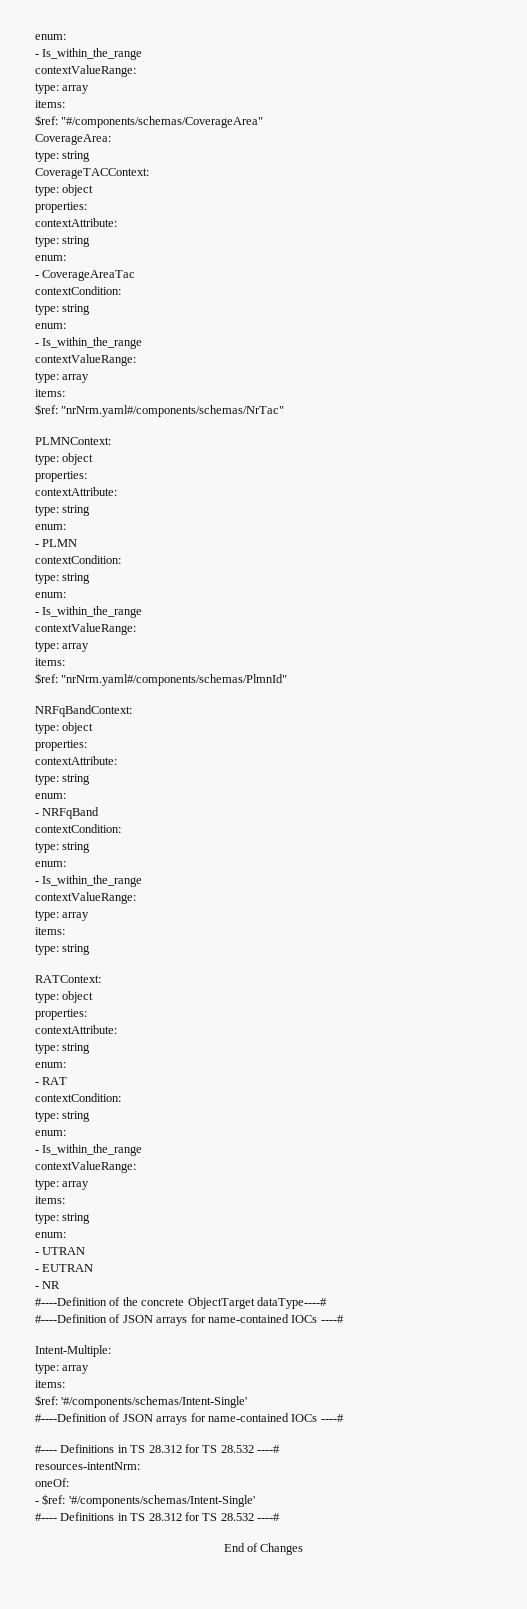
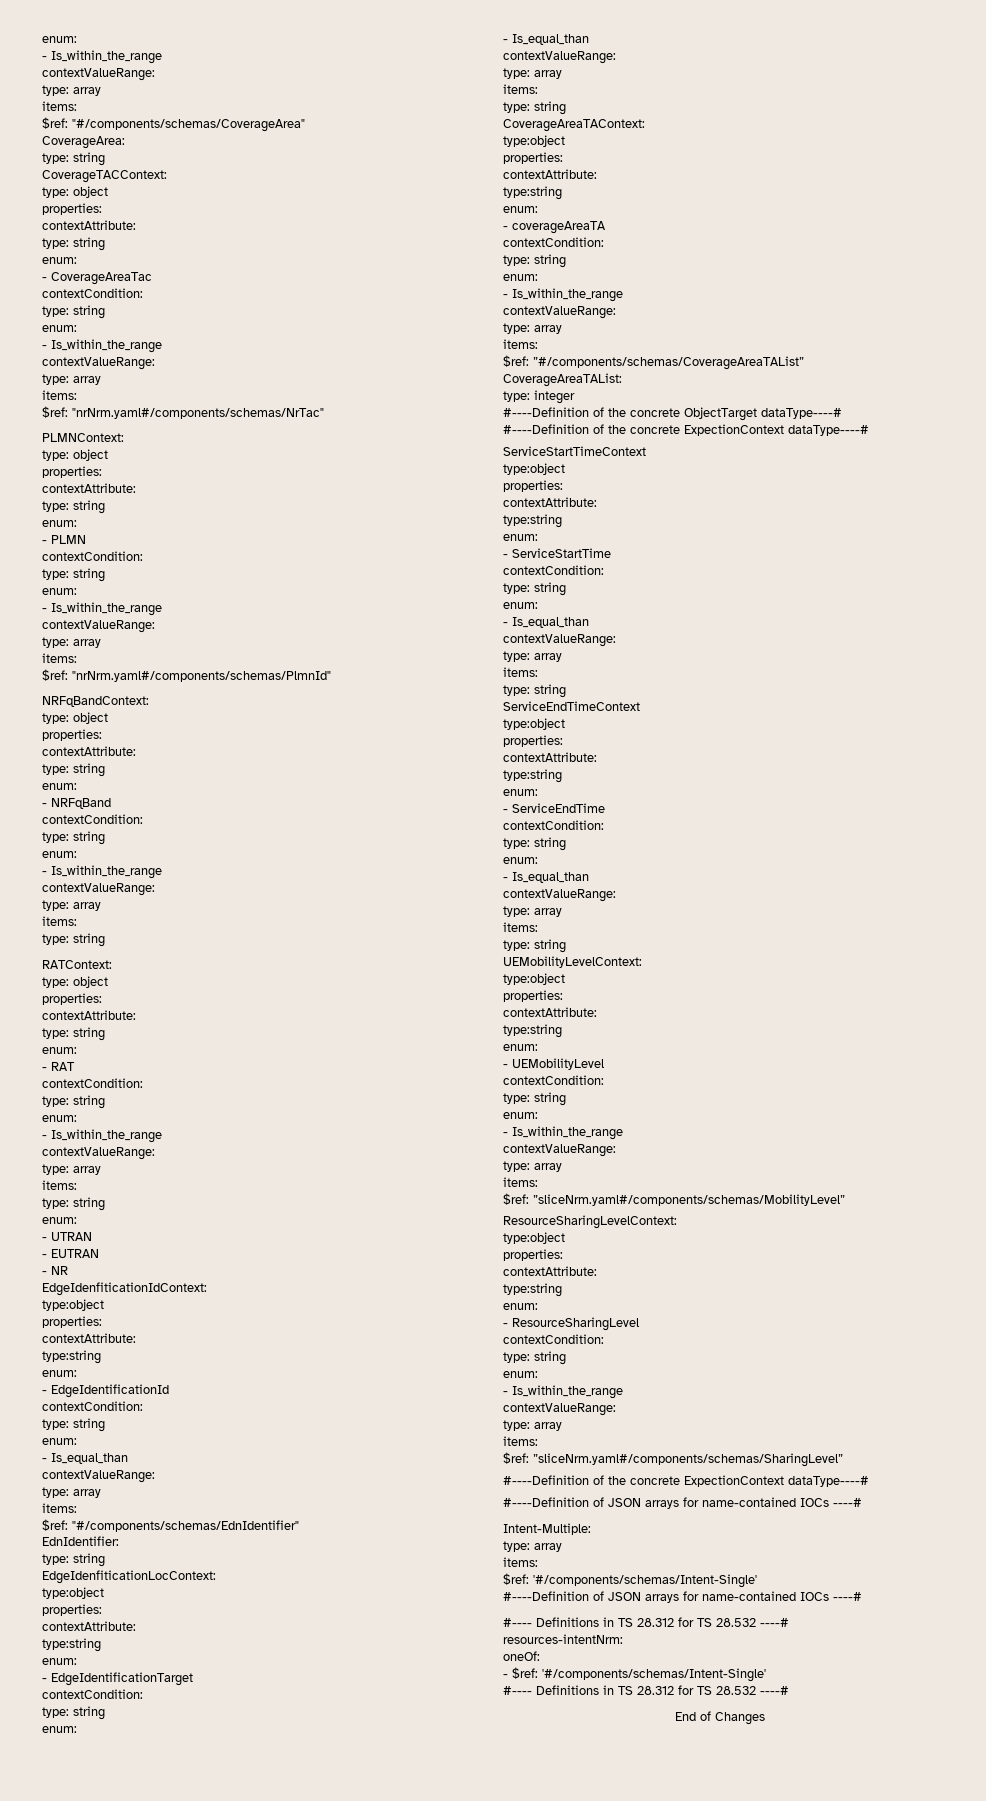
(61, 1285) none -> [42,1282,207,1296] [42,1299,104,1311] [42,1316,102,1328] [42,1333,136,1343] [42,1350,101,1364] [42,1370,77,1377] [42,1384,169,1398] [42,1401,143,1411] [42,1418,105,1432] [42,1438,77,1445] [42,1453,128,1464] [42,1470,155,1483] [42,1487,101,1498] [42,1503,77,1513] [42,1519,299,1532] [42,1536,119,1546] [42,1553,105,1567] [42,1570,216,1584] [42,1587,104,1599] [42,1604,102,1616] [42,1621,136,1631] [42,1638,101,1652] [42,1658,77,1665] [42,1672,193,1686] [42,1689,143,1699] [42,1706,105,1720] [42,1726,77,1733] [503,34,589,45] [503,51,616,64] [503,68,562,79] [503,84,538,94] [503,101,566,115] [503,119,645,132] [503,135,565,147] [503,152,563,164] [503,169,597,179] [503,186,562,200] [503,206,538,213] [503,221,606,234] [503,237,604,247] [503,254,566,268] [503,274,538,281] [503,288,623,302] [503,306,616,319] [503,323,562,334] [503,339,538,349] [503,355,804,370] [503,373,622,387] [503,390,575,404] // EdgeIdenfiticationIdContext: // type:object // properties: // contextAttribute: // type:string // enum: // - EdgeIdentificationId // contextCondition: // type: string // enum: // - Is_equal_than // contextValueRange: // type: array // items: // $ref: "#/components/schemas/EdnIdentifier" // EdnIdentifier: // type: string // EdgeIdenfiticationLocContext: // type:object // properties: // contextAttribute: // type:string // enum: // - EdgeIdentificationTarget // contextCondition: // type: string // enum: // - Is_equal_than // contextValueRange: // type: array // items: // type: string // CoverageAreaTAContext: // type:object // properties: // contextAttribute: // type:string // enum: // - coverageAreaTA // contextCondition: // type: string // enum: // - Is_within_the_range // contextValueRange: // type: array // items: // $ref: ”#/components/schemas/CoverageAreaTAList” // CoverageAreaTAList: // type: integer
(327, 1303) none -> [503,424,869,436] [503,446,646,456] [503,463,565,475] [503,480,563,492] [503,497,597,507] [503,514,562,528] [503,534,538,541] [503,548,611,558] [503,565,604,575] [503,582,566,596] [503,602,538,609] [503,617,589,628] [503,634,616,647] [503,651,562,662] [503,667,538,677] [503,684,566,698] [503,701,640,711] [503,718,565,730] [503,735,563,747] [503,752,597,762] [503,769,562,783] [503,789,538,796] [503,803,605,813] [503,820,604,830] [503,837,566,851] [503,857,538,864] [503,872,589,883] [503,889,616,902] [503,906,562,917] [503,922,538,932] [503,939,566,953] [503,956,642,968] [503,973,565,985] [503,990,563,1002] [503,1007,597,1017] [503,1024,562,1038] [503,1044,538,1051] [503,1058,604,1070] [503,1075,604,1085] [503,1092,566,1106] [503,1112,538,1119] [503,1126,623,1140] [503,1144,616,1157] [503,1161,562,1172] [503,1177,538,1187] [503,1193,845,1206] [503,1215,677,1229] [503,1232,565,1244] [503,1249,563,1261] [503,1266,597,1276] [503,1283,562,1297] [503,1303,538,1310] [503,1317,639,1331] [503,1334,604,1344] [503,1351,566,1365] [503,1371,538,1378] [503,1385,623,1399] [503,1403,616,1416] [503,1420,562,1431] [503,1436,538,1446] [503,1452,843,1467] [503,1475,869,1487] // #----Definition of the concrete ExpectionContext dataType----# // ServiceStartTimeContext // type:object // properties: // contextAttribute: // type:string // enum: // - ServiceStartTime // contextCondition: // type: string // enum: // - Is_equal_than // contextValueRange: // type: array // items: // type: string // ServiceEndTimeContext // type:object // properties: // contextAttribute: // type:string // enum: // - ServiceEndTime // contextCondition: // type: string // enum: // - Is_equal_than // contextValueRange: // type: array // items: // type: string // UEMobilityLevelContext: // type:object // properties: // contextAttribute: // type:string // enum: // - UEMobilityLevel // contextCondition: // type: string // enum: // - Is_within_the_range // contextValueRange: // type: array // items: // $ref: ”sliceNrm.yaml#/components/schemas/MobilityLevel” // ResourceSharingLevelContext: // type:object // properties: // contextAttribute: // type:string // enum: // - ResourceSharingLevel // contextCondition: // type: string // enum: // - Is_within_the_range // contextValueRange: // type: array // items: // $ref: ”sliceNrm.yaml#/components/schemas/SharingLevel” // #----Definition of the concrete ExpectionContext dataType----#

